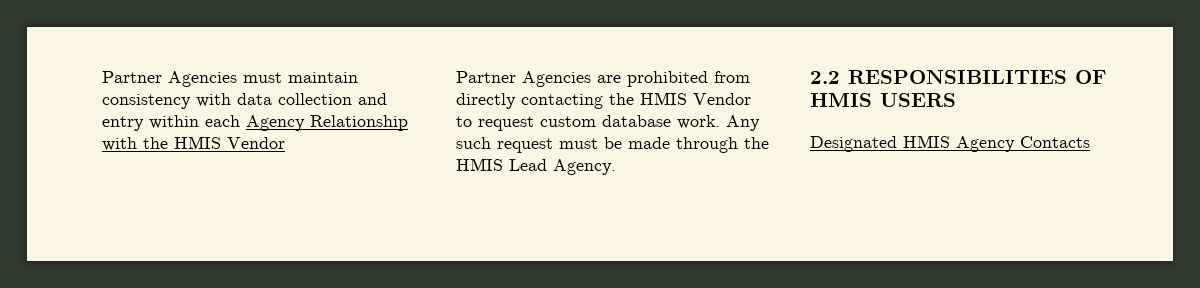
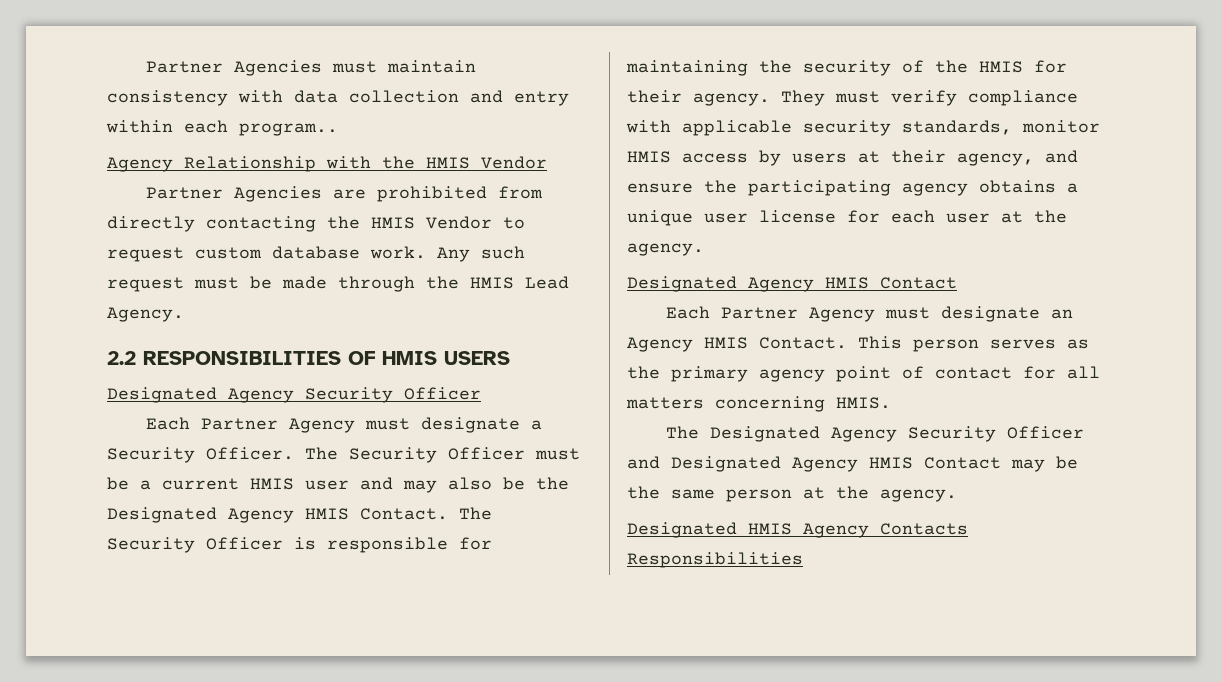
(240, 121) none -> [239,123,338,136] program.. //
(956, 100) none -> [107,387,481,403] [146,417,543,433] [107,447,580,463] [107,477,569,493] [107,507,492,523] [107,537,492,553] [626,60,1067,76] [627,90,1078,106] [626,120,1100,136] [627,150,1078,166] [627,180,1078,196] [627,210,1067,226] [627,243,704,256] [627,276,957,292] [666,306,1074,322] [627,336,1089,352] [627,366,1100,382] [626,396,891,412] [666,426,1085,442] [627,456,1078,472] [627,486,957,502] // Designated Agency Security Officer // Each Partner Agency must designate a Security Officer. The Security Officer must be a current HMIS user and may also be the Designated Agency HMIS Contact. The Security Officer is responsible for maintaining the security of the HMIS for their agency. They must verify compliance with applicable security standards, monitor HMIS access by users at their agency, and ensure the participating agency obtains a unique user license for each user at the agency. // Designated Agency HMIS Contact // Each Partner Agency must designate an Agency HMIS Contact. This person serves as the primary agency point of contact for all matters concerning HMIS. // The Designated Agency Security Officer and Designated Agency HMIS Contact may be the same person at the agency.
(1090, 142) none -> [627,552,803,568] Responsibilities

